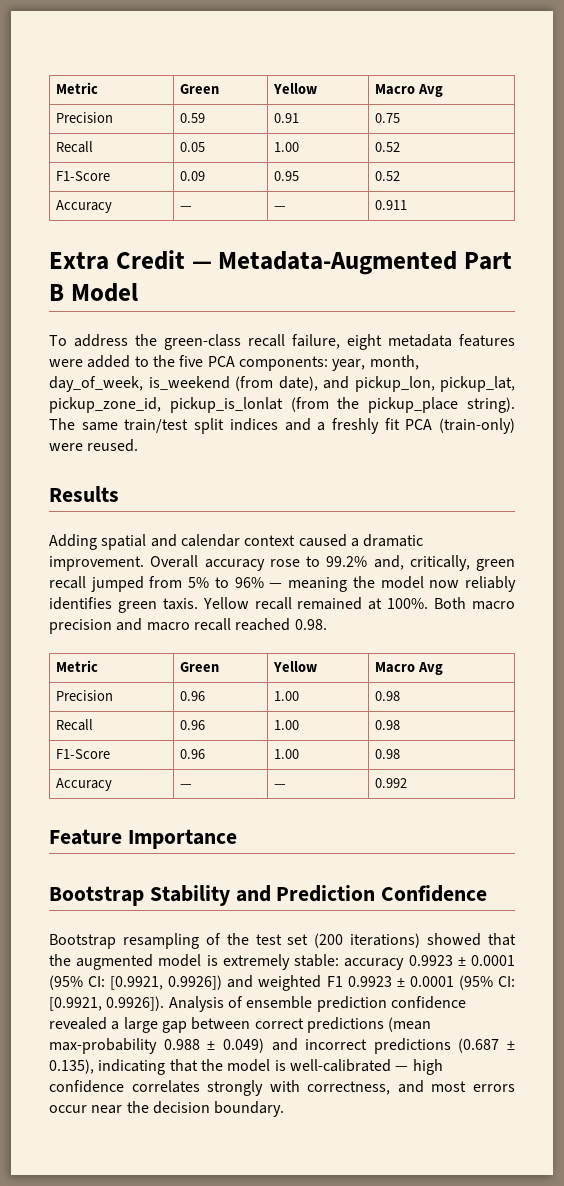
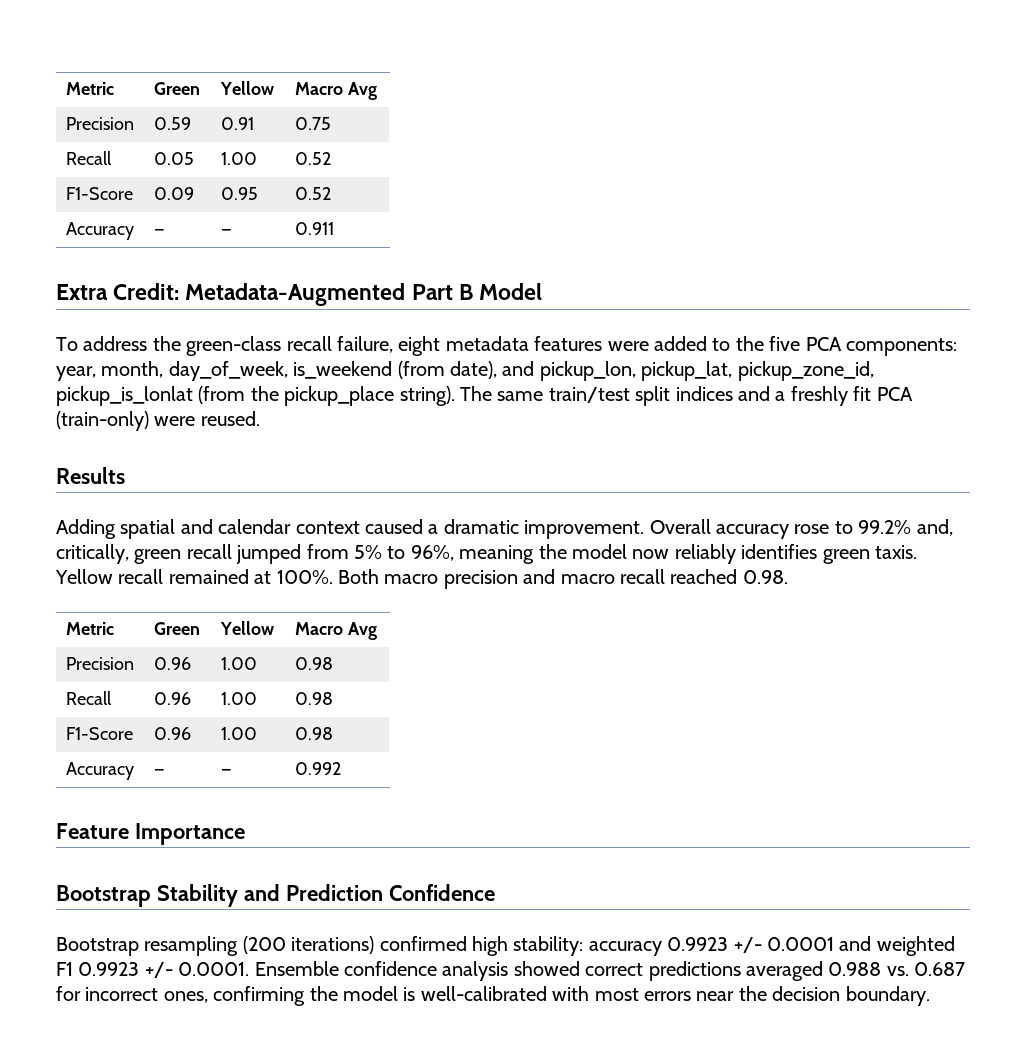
[115,250,212,270] Credit — -> [113,283,180,300] Credit:
[234,577,283,588] 96% — -> [410,545,454,561] 96%,
[205,933,517,948] [49,954,515,970] [49,975,515,991] [49,996,466,1012] [49,1017,432,1033] [49,1038,515,1054] [49,1059,443,1075] [49,1080,424,1096] of the test set (200 iterations) showed that the augmented model is extremely stable: accuracy 0.9923 ± 0.0001 (95% CI: [0.9921, 0.9926]) and weighted F1 0.9923 ± 0.0001 (95% CI: [0.9921, 0.9926]). Analysis of ensemble prediction confidence revealed a large gap between correct predictions (mean max-probability 0.988 ± 0.049) and incorrect predictions (0.687 ± 0.135), indicating that the model is well-calibrated — high confidence correlates strongly with correctness, and -> [242,936,955,956] [56,961,966,981] [56,986,590,1006] (200 iterations) confirmed high stability: accuracy 0.9923 +/- 0.0001 and weighted F1 0.9923 +/- 0.0001. Ensemble confidence analysis showed correct predictions averaged 0.988 vs. 0.687 for incorrect ones, confirming the model is well-calibrated with
[49,1105,87,1113] occur -> (691, 996) none

